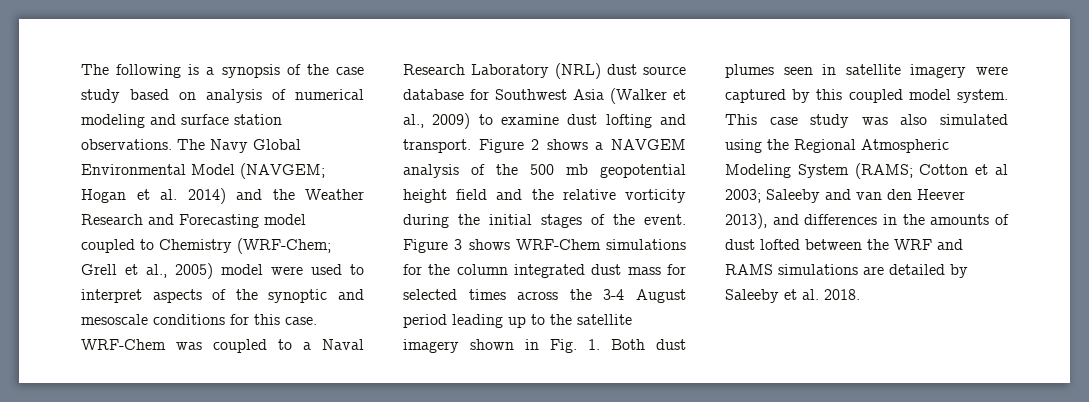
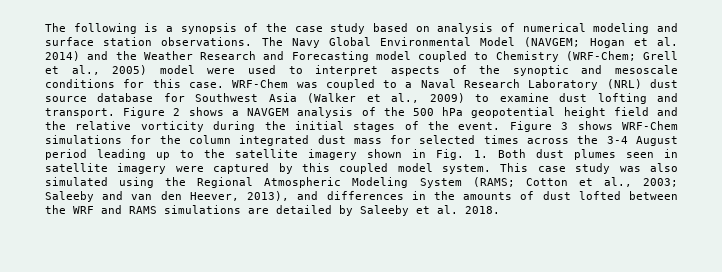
[566,164,588,175] mb -> [442,107,464,116] hPa
[995,164,1008,175] al -> [603,177,632,187] al.,
[917,189,965,200] Heever -> [189,192,239,201] Heever,

